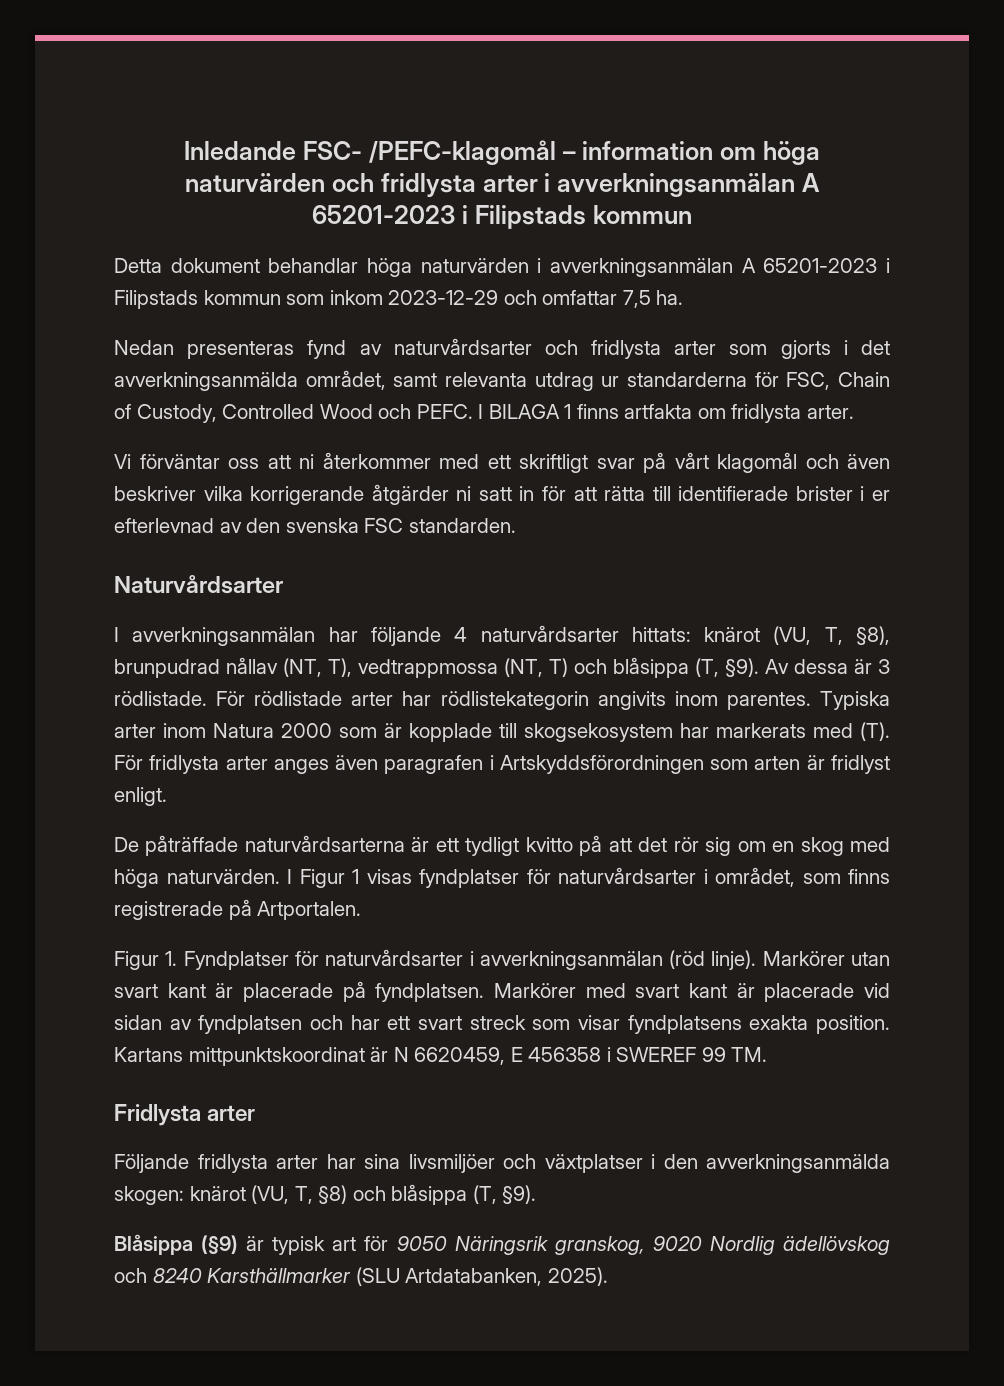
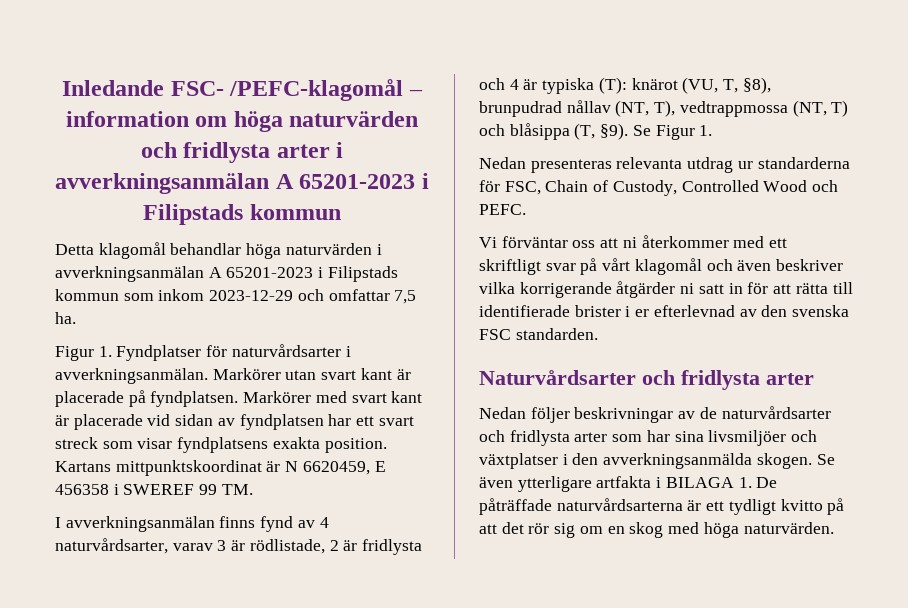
[170,258,260,273] dokument -> [98,242,166,259] klagomål
[114,338,890,359] [114,370,438,391] Nedan presenteras fynd av naturvårdsarter och fridlysta arter som gjorts i det avverkningsanmälda området, samt -> [55,344,351,361] [55,368,411,384] [55,390,423,407] [55,414,414,430] [55,437,387,453] [55,460,386,476] [55,484,253,495] [55,516,329,532] [55,538,423,555] [479,77,771,94] [479,100,849,117] [479,123,713,140] [479,157,612,173] Figur 1. Fyndplatser för naturvårdsarter i avverkningsanmälan. Markörer utan svart kant är placerade på fyndplatsen. Markörer med svart kant är placerade vid sidan av fyndplatsen har ett svart streck som visar fyndplatsens exakta position. Kartans mittpunktskoordinat är N 6620459, E 456358 i SWEREF 99 TM. // I avverkningsanmälan finns fynd av 4 naturvårdsarter, varav 3 är rödlistade, 2 är fridlysta och 4 är typiska (T): knärot (VU, T, §8), brunpudrad nållav (NT, T), vedtrappmossa (NT, T) och blåsippa (T, §9). Se Figur 1. // Nedan presenteras
[478,404,854,423] I BILAGA 1 finns artfakta om fridlysta arter. -> (526, 209) none
[114,625,890,646] [114,657,890,678] [114,691,890,710] [114,722,890,742] [114,755,890,774] [114,787,167,806] // I avverkningsanmälan har följande 4 naturvårdsarter hittats: knärot (VU, T, §8), brunpudrad nållav (NT, T), vedtrappmossa (NT, T) och blåsippa (T, §9). Av dessa är 3 rödlistade. För rödlistade arter har rödlistekategorin angivits inom parentes. Typiska arter inom Natura 2000 som är kopplade till skogsekosystem har markerats med (T). För fridlysta arter anges även paragrafen i Artskyddsförordningen som arten är fridlyst enligt. // -> [642,370,814,390] [479,406,831,423] [479,430,818,446] [479,453,835,469] [479,476,752,492] och fridlysta arter // Nedan följer beskrivningar av de naturvårdsarter och fridlysta arter som har sina livsmiljöer och växtplatser i den avverkningsanmälda skogen. Se även ytterligare artfakta i BILAGA 1.
[287,867,890,888] [114,899,362,920] [114,949,890,970] [114,981,890,1002] [114,1015,890,1034] [114,1047,768,1066] [114,1104,256,1126] [114,1154,890,1173] [114,1184,537,1205] [114,1234,891,1255] [114,1267,608,1286] I Figur 1 visas fyndplatser för naturvårdsarter i området, som finns registrerade på Artportalen. // Figur 1. Fyndplatser för naturvårdsarter i avverkningsanmälan (röd linje). Markörer utan svart kant är placerade på fyndplatsen. Markörer med svart kant är placerade vid sidan av fyndplatsen och har ett svart streck som visar fyndplatsens exakta position. Kartans mittpunktskoordinat är N 6620459, E 456358 i SWEREF 99 TM. // Fridlysta arter // Följande fridlysta arter har sina livsmiljöer och växtplatser i den avverkningsanmälda skogen: knärot (VU, T, §8) och blåsippa (T, §9). // Blåsippa (§9) är typisk art för 9050 Näringsrik granskog, 9020 Nordlig ädellövskog och 8240 Karsthällmarker (SLU Artdatabanken, 2025). -> (834, 528) none

